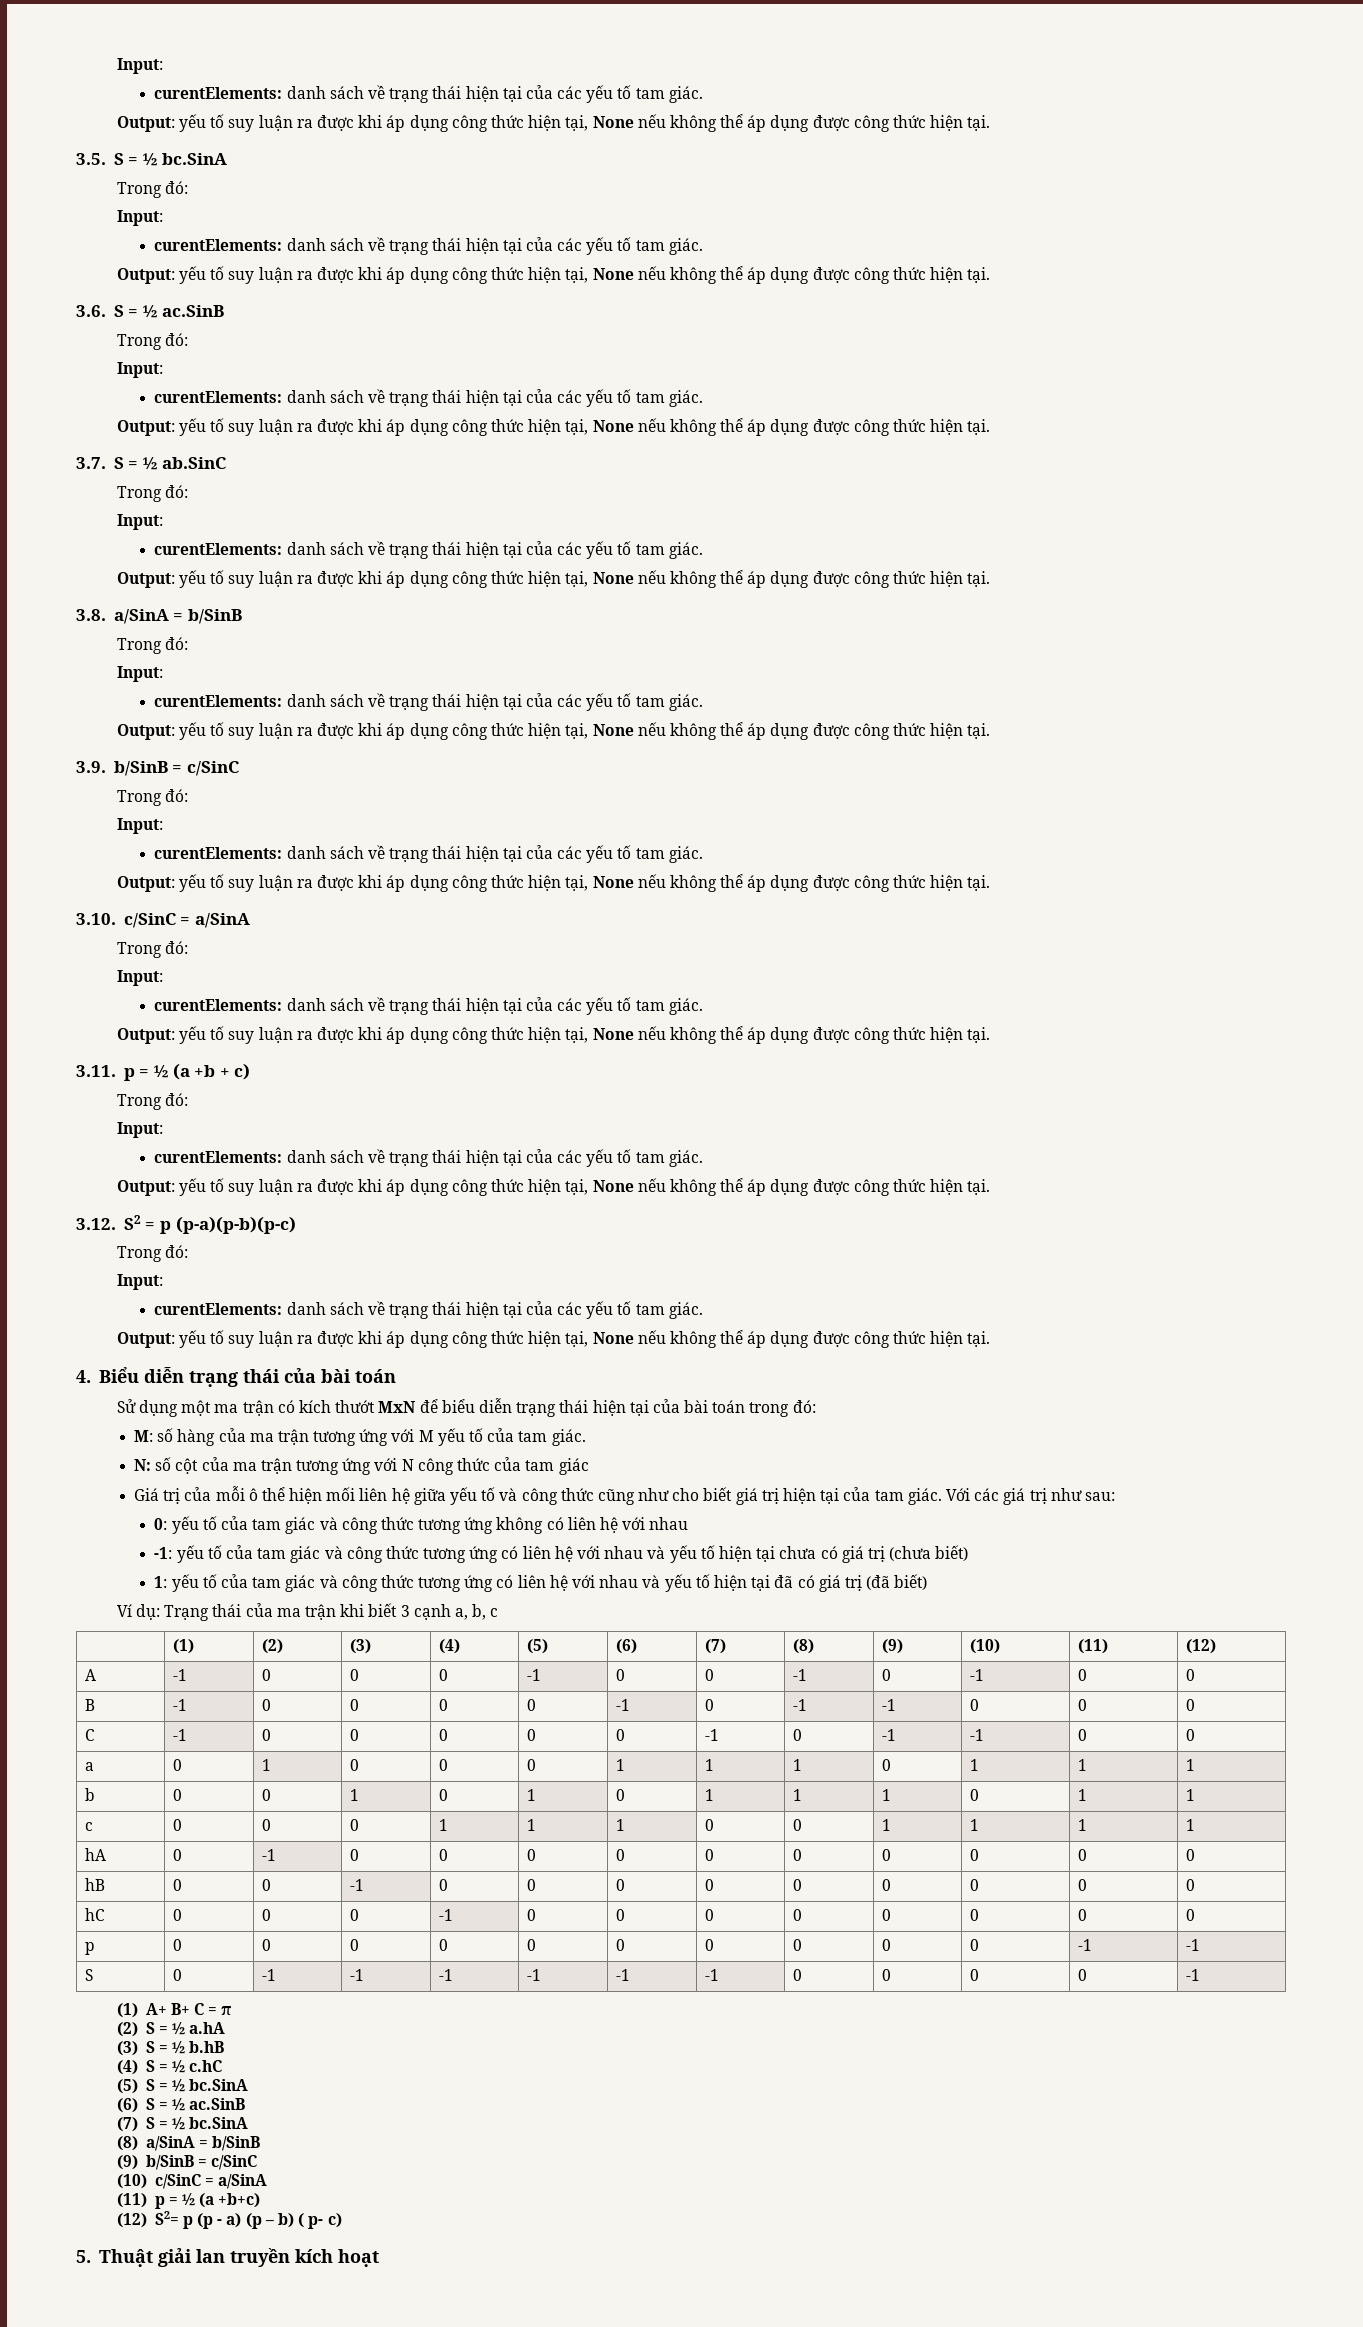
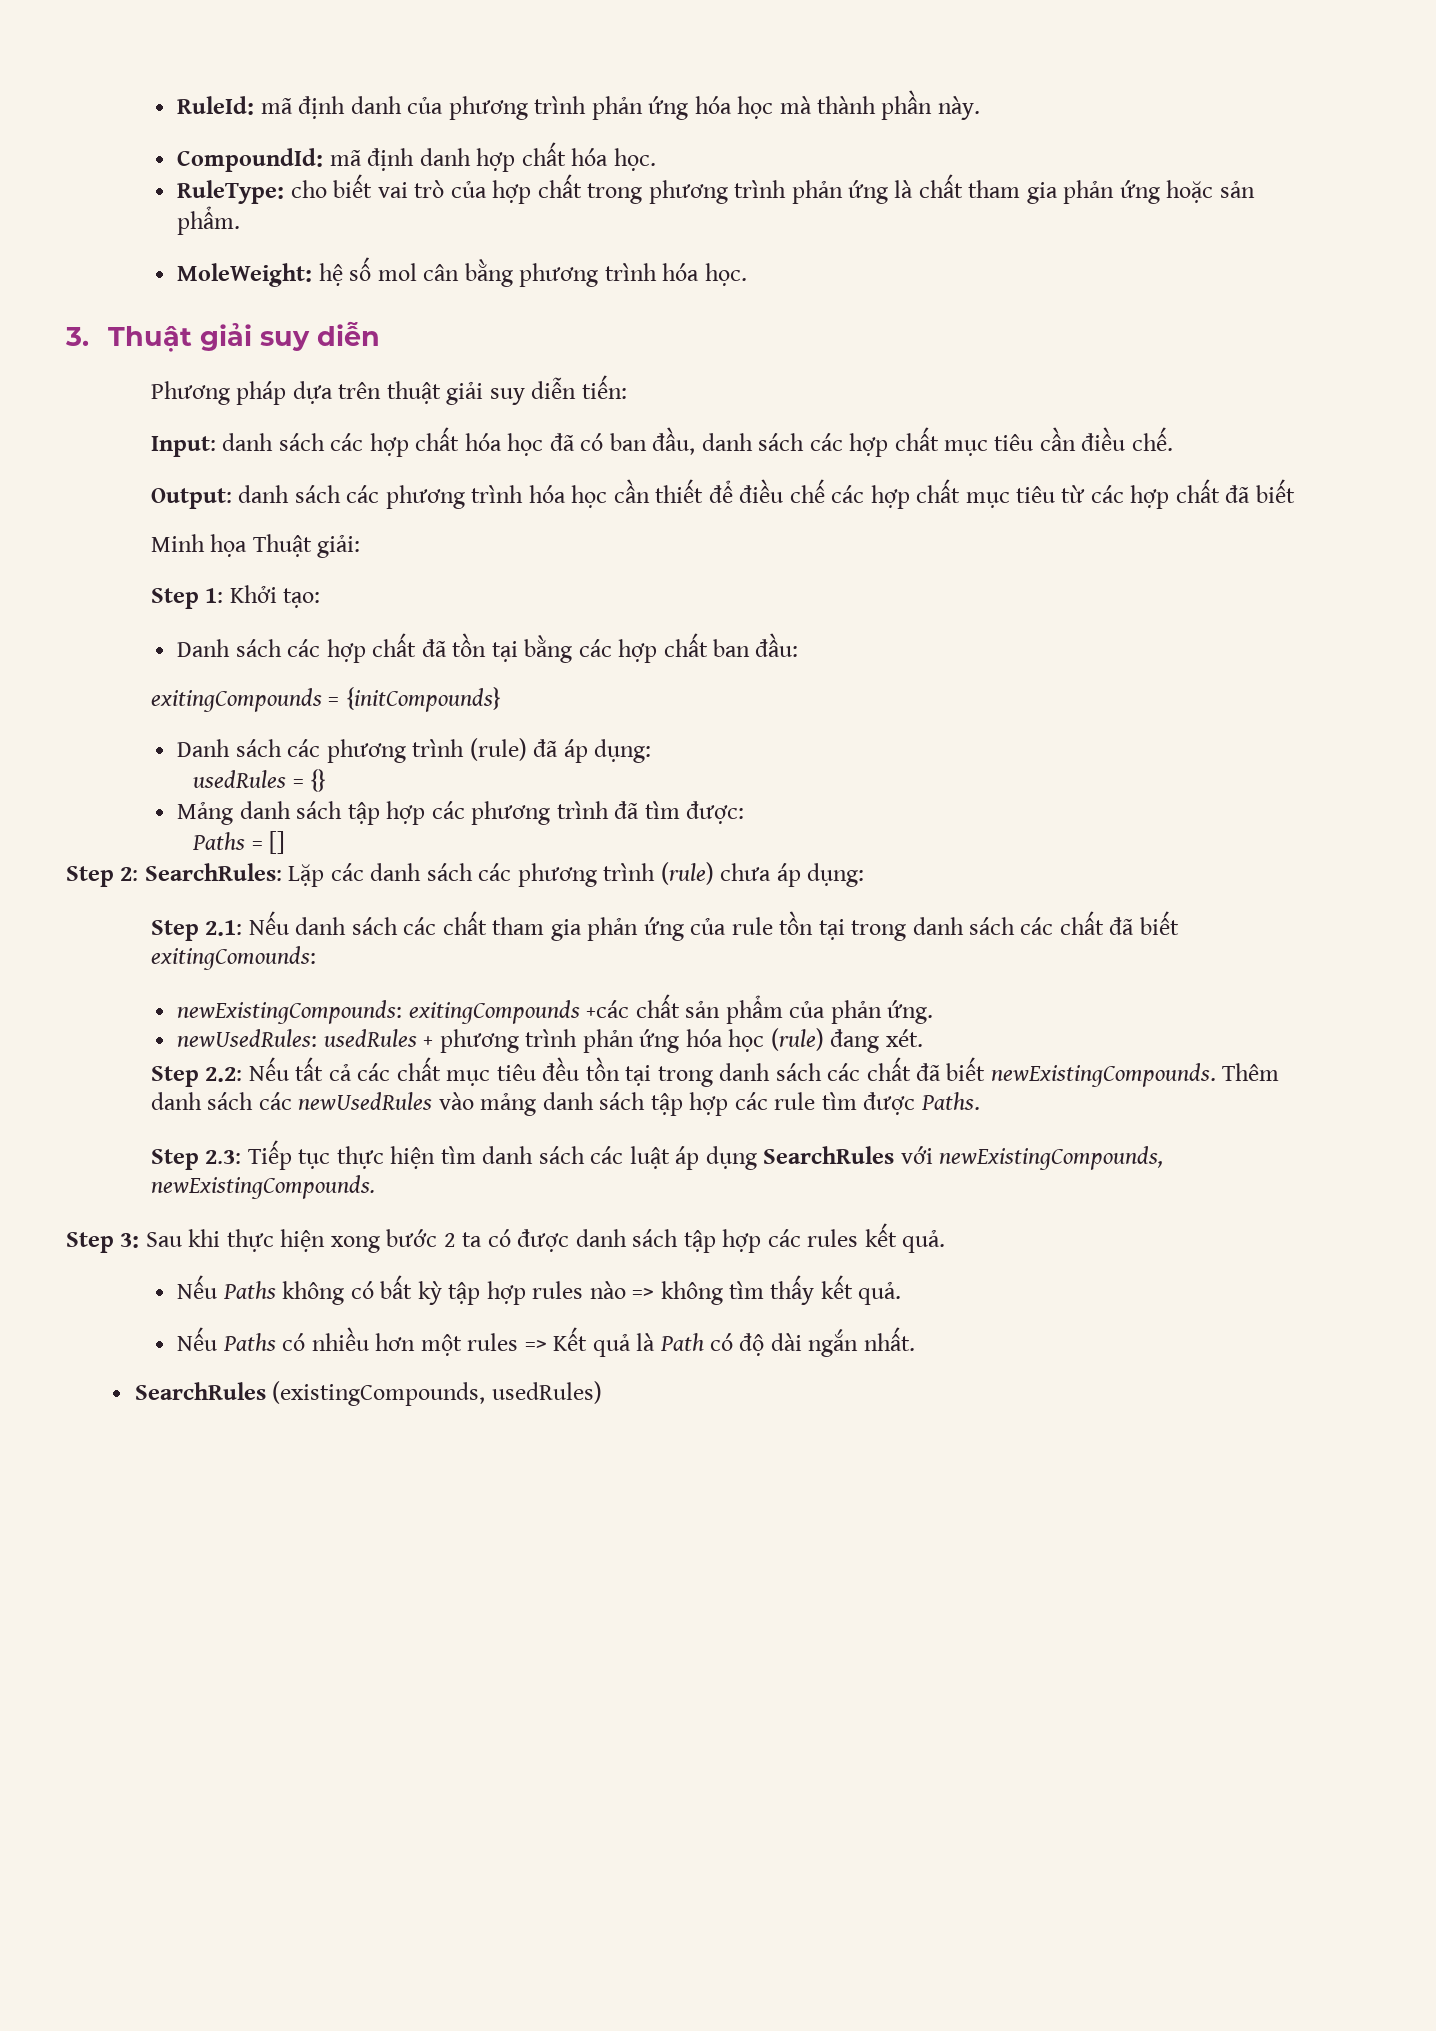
[116,58,163,74] [154,85,703,103] [116,114,991,132] [76,153,227,166] [116,181,189,198] [116,210,163,226] [154,237,703,255] [116,266,991,284] [76,305,224,318] [116,333,189,350] [116,362,163,378] [154,389,703,407] [116,418,991,436] [76,457,226,470] [116,485,189,502] [116,514,163,530] [154,541,703,559] [116,570,991,588] [76,609,242,624] [116,637,189,654] [116,666,163,682] [154,693,703,711] [116,722,991,740] [76,761,239,776] [116,789,189,806] [116,818,163,834] [154,845,703,863] [116,874,991,892] [76,913,250,928] [116,941,189,958] [116,970,163,986] [154,997,703,1015] [116,1026,991,1044] [76,1063,251,1081] [116,1093,189,1110] [116,1122,163,1138] [154,1149,703,1167] [116,1178,991,1196] [76,1215,296,1234] [116,1245,189,1262] [116,1274,163,1290] [154,1301,703,1319] [116,1330,991,1348] [76,1367,396,1387] [116,1398,816,1417] [133,1428,586,1446] [133,1457,589,1475] [133,1486,1115,1505] [154,1516,689,1534] [154,1545,969,1563] [154,1574,928,1592] [116,1603,499,1621] [173,1639,195,1654] [262,1639,284,1654] [350,1639,372,1654] [439,1639,461,1654] [527,1639,549,1654] [616,1639,638,1654] [705,1639,727,1654] [793,1639,815,1654] [882,1639,904,1654] [970,1639,1001,1654] [1078,1639,1109,1654] [1186,1639,1217,1654] [85,1669,97,1681] [173,1669,188,1681] [262,1669,272,1681] [350,1669,360,1681] [439,1669,449,1681] [527,1669,542,1681] [616,1669,626,1681] [705,1669,715,1681] [793,1669,808,1681] [882,1669,892,1681] [970,1669,985,1681] [1078,1669,1088,1681] [1186,1669,1196,1681] [85,1699,96,1711] [173,1699,188,1711] [262,1699,272,1711] [350,1699,360,1711] [439,1699,449,1711] [527,1699,537,1711] [616,1699,631,1711] [705,1699,715,1711] [793,1699,808,1711] [882,1699,897,1711] [970,1699,980,1711] [1078,1699,1088,1711] [1186,1699,1196,1711] [85,1729,96,1741] [173,1729,188,1741] [262,1729,272,1741] [350,1729,360,1741] [439,1729,449,1741] [527,1729,537,1741] [616,1729,626,1741] [705,1729,720,1741] [793,1729,803,1741] [882,1729,897,1741] [970,1729,985,1741] [1078,1729,1088,1741] [1186,1729,1196,1741] [85,1762,95,1771] [173,1759,183,1771] [262,1759,272,1771] [350,1759,360,1771] [439,1759,449,1771] [527,1759,537,1771] [616,1759,626,1771] [705,1759,715,1771] [793,1759,803,1771] [882,1759,892,1771] [970,1759,980,1771] [1078,1759,1088,1771] [1186,1759,1196,1771] [85,1788,96,1801] [173,1789,183,1801] [262,1789,272,1801] [350,1789,360,1801] [439,1789,449,1801] [527,1789,537,1801] [616,1789,626,1801] [705,1789,715,1801] [793,1789,803,1801] [882,1789,892,1801] [970,1789,980,1801] [1078,1789,1088,1801] [1186,1789,1196,1801] [85,1822,94,1831] [173,1819,183,1831] [262,1819,272,1831] [350,1819,360,1831] [439,1819,449,1831] [527,1819,537,1831] [616,1819,626,1831] [705,1819,715,1831] [793,1819,803,1831] [882,1819,892,1831] [970,1819,980,1831] [1078,1819,1088,1831] [1186,1819,1196,1831] [85,1848,107,1861] [173,1849,183,1861] [262,1849,277,1861] [350,1849,360,1861] [439,1849,449,1861] [527,1849,537,1861] [616,1849,626,1861] [705,1849,715,1861] [793,1849,803,1861] [882,1849,892,1861] [970,1849,980,1861] [1078,1849,1088,1861] [1186,1849,1196,1861] [85,1878,106,1891] [173,1879,183,1891] [262,1879,272,1891] [350,1879,365,1891] [439,1879,449,1891] [527,1879,537,1891] [616,1879,626,1891] [705,1879,715,1891] [793,1879,803,1891] [882,1879,892,1891] [970,1879,980,1891] [1078,1879,1088,1891] [1186,1879,1196,1891] [85,1908,106,1921] [173,1909,183,1921] [262,1909,272,1921] [350,1909,360,1921] [439,1909,454,1921] [527,1909,537,1921] [616,1909,626,1921] [705,1909,715,1921] [793,1909,803,1921] [882,1909,892,1921] [970,1909,980,1921] [1078,1909,1088,1921] [1186,1909,1196,1921] [85,1942,96,1955] [173,1939,183,1951] [262,1939,272,1951] [350,1939,360,1951] [439,1939,449,1951] [527,1939,537,1951] [616,1939,626,1951] [705,1939,715,1951] [793,1939,803,1951] [882,1939,892,1951] [970,1939,980,1951] [1078,1939,1093,1951] [1186,1939,1201,1951] [85,1969,94,1981] [173,1969,183,1981] [262,1969,277,1981] [350,1969,365,1981] [439,1969,454,1981] [527,1969,542,1981] [616,1969,631,1981] [705,1969,720,1981] [793,1969,803,1981] [882,1969,892,1981] [970,1969,980,1981] [1078,1969,1088,1981] [1186,1969,1201,1981] [116,2003,232,2018] [116,2022,226,2037] [116,2041,225,2056] [116,2060,223,2075] [116,2079,249,2094] [116,2098,246,2113] [116,2117,249,2132] [116,2136,261,2151] [116,2155,258,2170] [116,2174,268,2189] [116,2193,261,2209] [116,2211,342,2229] [76,2248,379,2267] Input: // curentElements: danh sách về trạng thái hiện tại của các yếu tố tam giác. // Output: yếu tố suy luận ra được khi áp dụng công thức hiện tại, None nếu không thể áp dụng được công thức hiện tại. // 3.5. S = ½ bc.SinA // Trong đó: // Input: // curentElements: danh sách về trạng thái hiện tại của các yếu tố tam giác. // Output: yếu tố suy luận ra được khi áp dụng công thức hiện tại, None nếu không thể áp dụng được công thức hiện tại. // 3.6. S = ½ ac.SinB // Trong đó: // Input: // curentElements: danh sách về trạng thái hiện tại của các yếu tố tam giác. // Output: yếu tố suy luận ra được khi áp dụng công thức hiện tại, None nếu không thể áp dụng được công thức hiện tại. // 3.7. S = ½ ab.SinC // Trong đó: // Input: // curentElements: danh sách về trạng thái hiện tại của các yếu tố tam giác. // Output: yếu tố suy luận ra được khi áp dụng công thức hiện tại, None nếu không thể áp dụng được công thức hiện tại. // 3.8. a/SinA = b/SinB // Trong đó: // Input: // curentElements: danh sách về trạng thái hiện tại của các yếu tố tam giác. // Output: yếu tố suy luận ra được khi áp dụng công thức hiện tại, None nếu không thể áp dụng được công thức hiện tại. // 3.9. b/SinB = c/SinC // Trong đó: // Input: // curentElements: danh sách về trạng thái hiện tại của các yếu tố tam giác. // Output: yếu tố suy luận ra được khi áp dụng công thức hiện tại, None nếu không thể áp dụng được công thức hiện tại. // 3.10. c/SinC = a/SinA // Trong đó: // Input: // curentElements: danh sách về trạng thái hiện tại của các yếu tố tam giác. // Output: yếu tố suy luận ra được khi áp dụng công thức hiện tại, None nếu không thể áp dụng được công thức hiện tại. // 3.11. p = ½ (a +b + c) // Trong đó: // Input: // curentElements: danh sách về trạng thái hiện tại của các yếu tố tam giác. // Output: yếu tố suy luận ra được khi áp dụng công thức hiện tại, None nếu không thể áp dụng được công thức hiện tại. // 3.12. S2 = p (p-a)(p-b)(p-c) // Trong đó: // Input: // curentElements: danh sách về trạng thái hiện tại của các yếu tố tam giác. // Output: yếu tố suy luận ra được khi áp dụng công thức hiện tại, None nếu không thể áp dụng được công thức hiện tại. // 4. Biểu diễn trạng thái của bài toán // Sử dụng một ma trận có kích thướt MxN để biểu diễn trạng thái hiện tại của bài toán trong đó: // M: số hàng của ma trận tương ứng với M yếu tố của tam giác. // N: số cột của ma trận tương ứng với N công thức của tam giác // Giá trị của mỗi ô thể hiện mối liên hệ giữa yếu tố và công thức cũng như cho biết giá trị hiện tại của tam giác. Với các giá trị như sau: // 0: yếu tố của tam giác và công thức tương ứng không có liên hệ với nhau // -1: yếu tố của tam giác và công thức tương ứng có liên hệ với nhau và yếu tố hiện tại chưa có giá trị (chưa biết) // 1: yếu tố của tam giác và công thức tương ứng có liên hệ với nhau và yếu tố hiện tại đã có giá trị (đã biết) // Ví dụ: Trạng thái của ma trận khi biết 3 cạnh a, b, c // | (1) | (2) | (3) | (4) | (5) | (6) | (7) | (8) | (9) | (10) | (11) | (12) // A | -1 | 0 | 0 | 0 | -1 | 0 | 0 | -1 | 0 | -1 | 0 | 0 // B | -1 | 0 | 0 | 0 | 0 | -1 | 0 | -1 | -1 | 0 | 0 | 0 // C | -1 | 0 | 0 | 0 | 0 | 0 | -1 | 0 | -1 | -1 | 0 | 0 // a | 0 | 1 | 0 | 0 | 0 | 1 | 1 | 1 | 0 | 1 | 1 | 1 // b | 0 | 0 | 1 | 0 | 1 | 0 | 1 | 1 | 1 | 0 | 1 | 1 // c | 0 | 0 | 0 | 1 | 1 | 1 | 0 | 0 | 1 | 1 | 1 | 1 // hA | 0 | -1 | 0 | 0 | 0 | 0 | 0 | 0 | 0 | 0 | 0 | 0 // hB | 0 | 0 | -1 | 0 | 0 | 0 | 0 | 0 | 0 | 0 | 0 | 0 // hC | 0 | 0 | 0 | -1 | 0 | 0 | 0 | 0 | 0 | 0 | 0 | 0 // p | 0 | 0 | 0 | 0 | 0 | 0 | 0 | 0 | 0 | 0 | -1 | -1 // S | 0 | -1 | -1 | -1 | -1 | -1 | -1 | 0 | 0 | 0 | 0 | -1 // (1) A+ B+ C = π // (2) S = ½ a.hA // (3) S = ½ b.hB // (4) S = ½ c.hC // (5) S = ½ bc.SinA // (6) S = ½ ac.SinB // (7) S = ½ bc.SinA // (8) a/SinA = b/SinB // (9) b/SinB = c/SinC // (10) c/SinC = a/SinA // (11) p = ½ (a +b+c) // (12) S2= p (p - a) (p – b) ( p- c) // 5. Thuật giải lan truyền kích hoạt -> [177,90,980,120] [177,142,656,172] [177,174,1255,204] [177,206,241,235] [177,257,747,287] [65,321,381,352] [150,375,627,405] [150,427,1173,457] [150,479,1295,509] [150,534,361,558] [150,585,321,609] [177,633,799,663] [150,687,501,712] [177,738,652,763] [193,769,327,792] [177,801,745,825] [192,831,286,854] [66,862,865,887] [150,911,1179,941] [150,946,316,970] [177,994,934,1024] [177,1028,923,1053] [150,1057,1280,1087] [150,1092,980,1116] [150,1140,1164,1170] [150,1175,375,1199] [66,1223,946,1253] [177,1275,902,1305] [177,1327,915,1357] [134,1381,602,1406] RuleId: mã định danh của phương trình phản ứng hóa học mà thành phần này. // CompoundId: mã định danh hợp chất hóa học. // RuleType: cho biết vai trò của hợp chất trong phương trình phản ứng là chất tham gia phản ứng hoặc sản phẩm. // MoleWeight: hệ số mol cân bằng phương trình hóa học. // 3. Thuật giải suy diễn // Phương pháp dựa trên thuật giải suy diễn tiến: // Input: danh sách các hợp chất hóa học đã có ban đầu, danh sách các hợp chất mục tiêu cần điều chế. // Output: danh sách các phương trình hóa học cần thiết để điều chế các hợp chất mục tiêu từ các hợp chất đã biết // Minh họa Thuật giải: // Step 1: Khởi tạo: // Danh sách các hợp chất đã tồn tại bằng các hợp chất ban đầu: // exitingCompounds = {initCompounds} // Danh sách các phương trình (rule) đã áp dụng: // usedRules = {} // Mảng danh sách tập hợp các phương trình đã tìm được: // Paths = [] // Step 2: SearchRules: Lặp các danh sách các phương trình (rule) chưa áp dụng: // Step 2.1: Nếu danh sách các chất tham gia phản ứng của rule tồn tại trong danh sách các chất đã biết exitingComounds: // newExistingCompounds: exitingCompounds +các chất sản phẩm của phản ứng. // newUsedRules: usedRules + phương trình phản ứng hóa học (rule) đang xét. // Step 2.2: Nếu tất cả các chất mục tiêu đều tồn tại trong danh sách các chất đã biết newExistingCompounds. Thêm danh sách các newUsedRules vào mảng danh sách tập hợp các rule tìm được Paths. // Step 2.3: Tiếp tục thực hiện tìm danh sách các luật áp dụng SearchRules với newExistingCompounds, newExistingCompounds. // Step 3: Sau khi thực hiện xong bước 2 ta có được danh sách tập hợp các rules kết quả. // Nếu Paths không có bất kỳ tập hợp rules nào => không tìm thấy kết quả. // Nếu Paths có nhiều hơn một rules => Kết quả là Path có độ dài ngắn nhất. // SearchRules (existingCompounds, usedRules)

